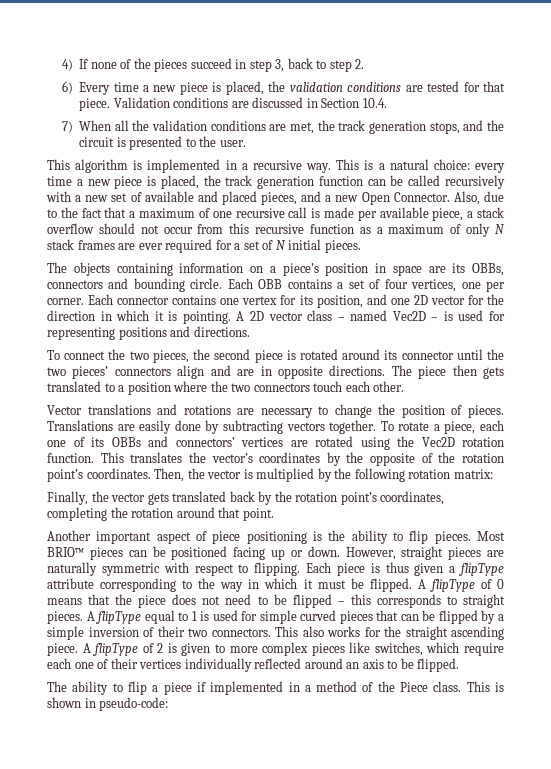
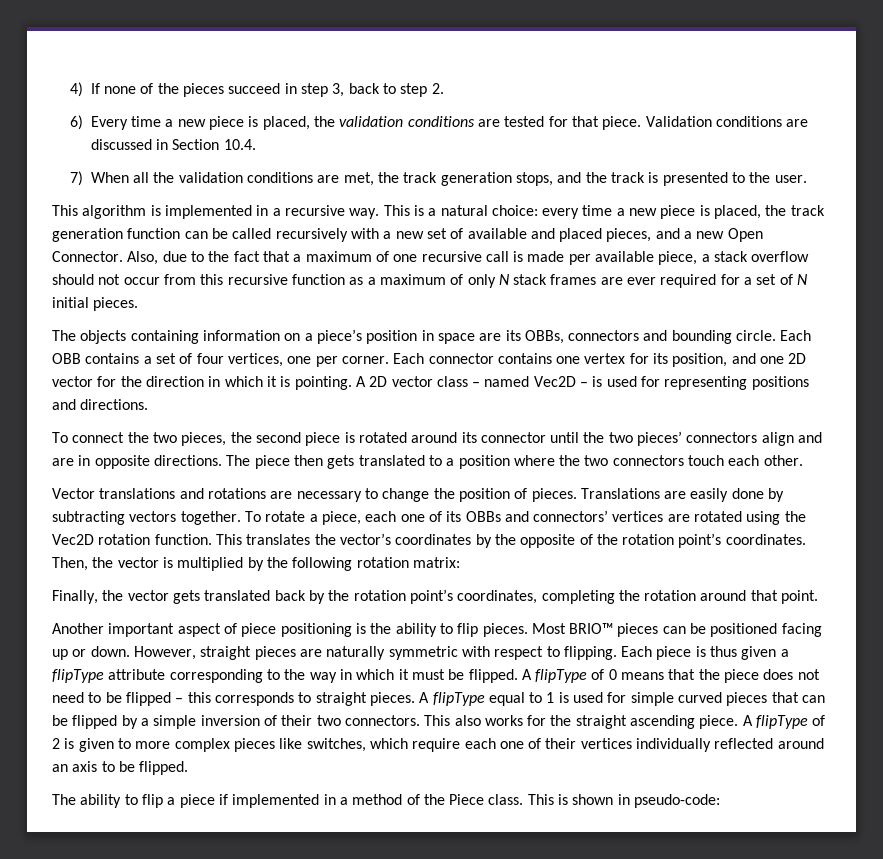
[79,137,115,147] circuit -> [610,172,645,183] track

